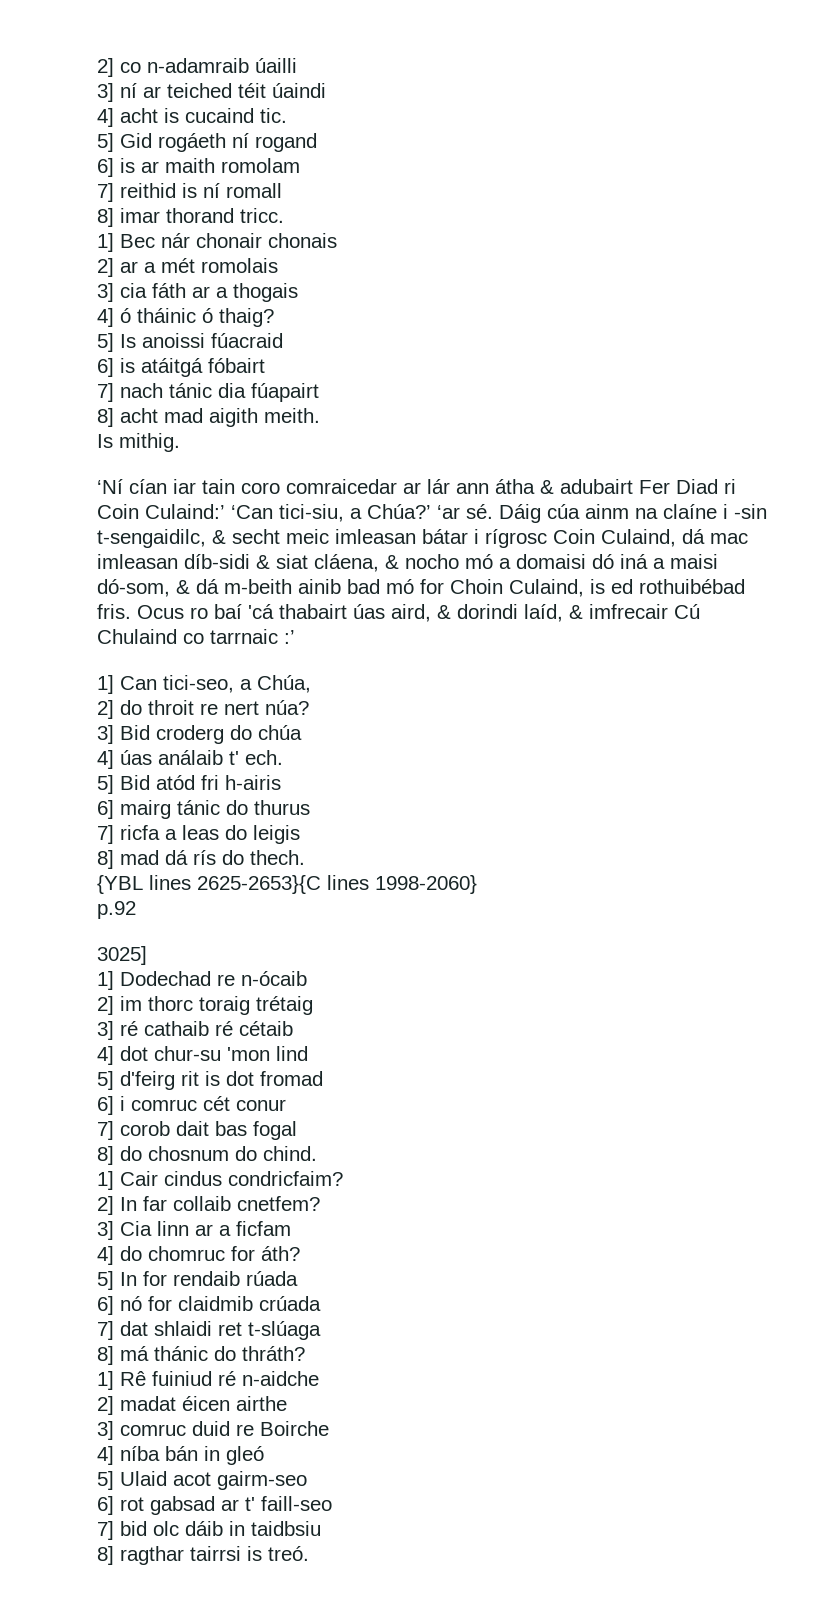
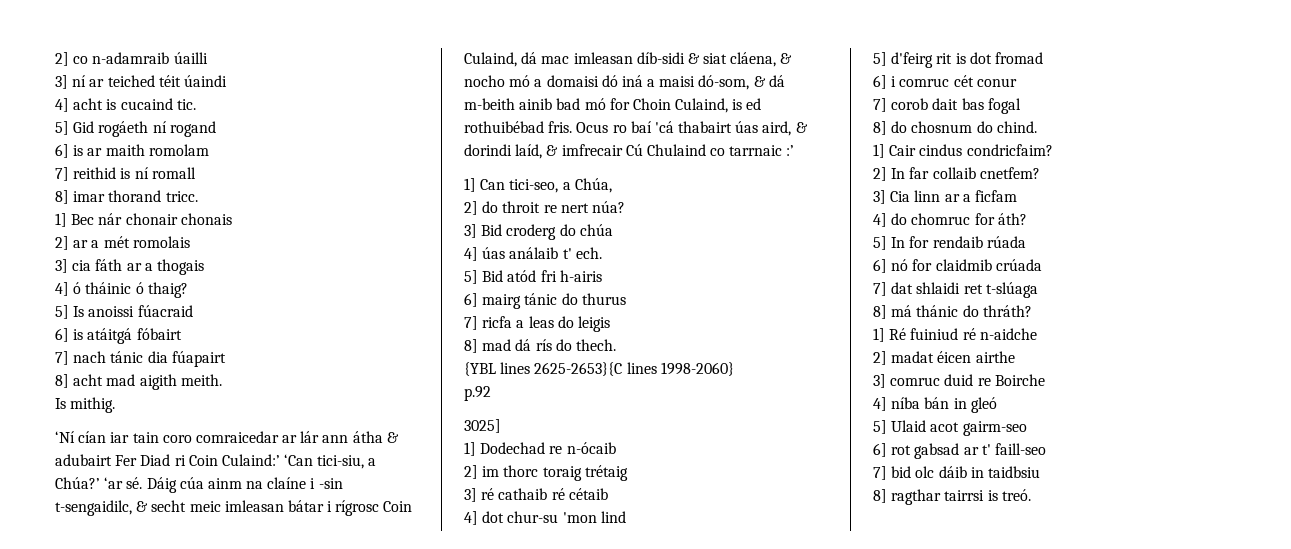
[120,1371,146,1386] Rê -> [889,328,907,340] Ré

